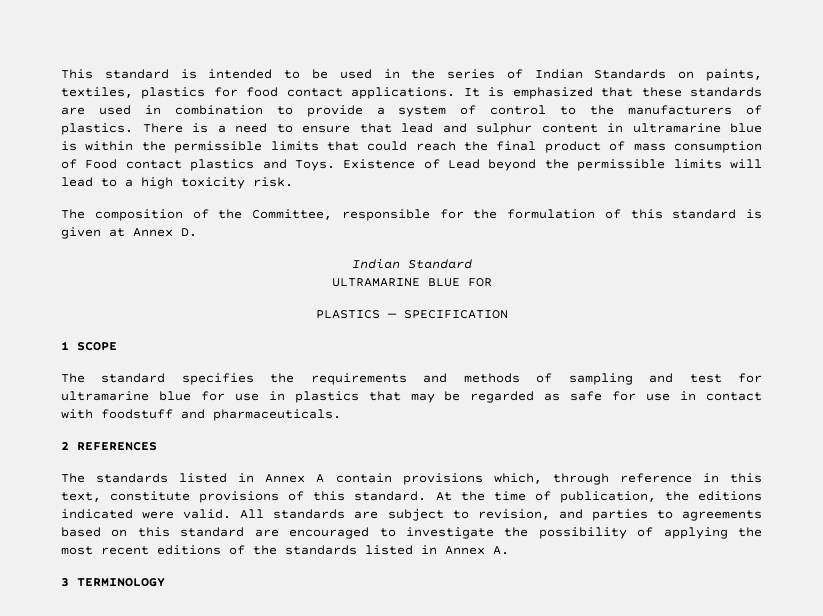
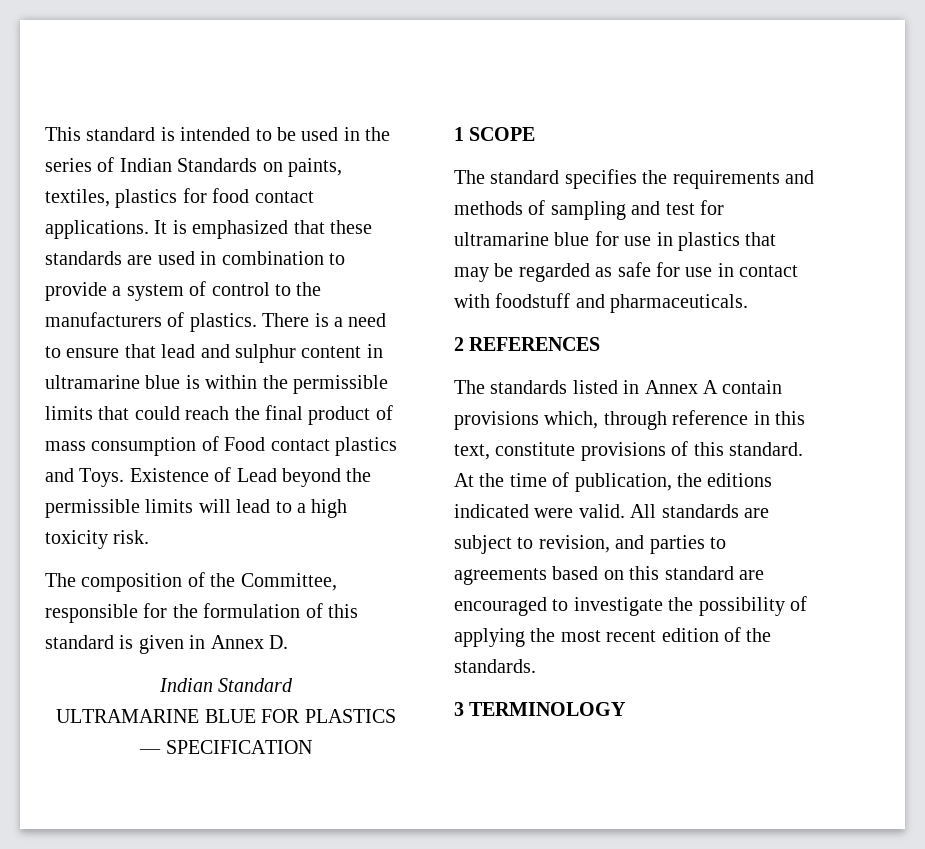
[109,228,125,237] at -> [189,635,206,649] in
(492, 282) // -> (301, 716) none
[157,545,509,555] editions of the standards listed in Annex A. -> [661,627,772,642] [454,659,536,673] edition of the standards.

